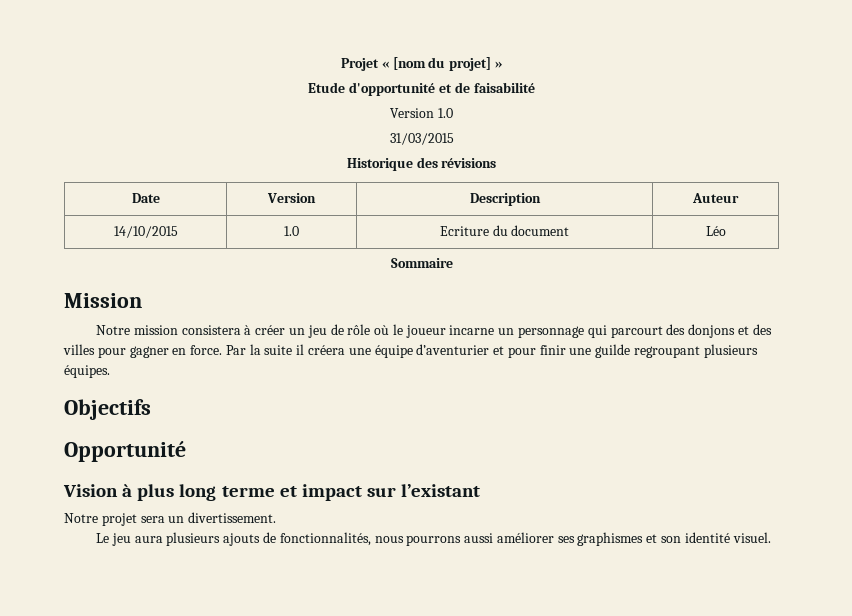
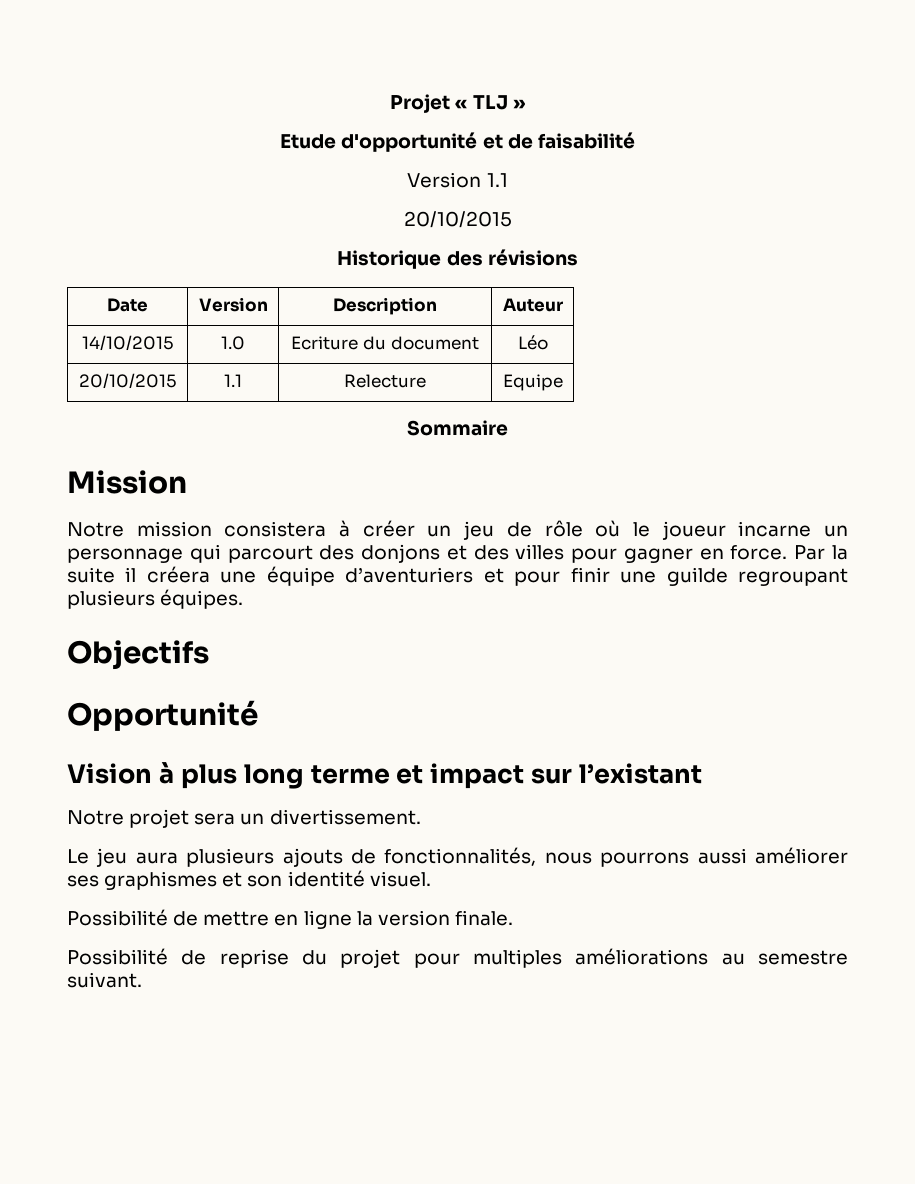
[392,57,492,71] [nom du projet] -> [472,95,508,110] TLJ
[437,108,453,118] [389,133,454,145] 1.0 // 31/03/2015 -> [486,173,508,187] [403,211,512,228] 1.1 // 20/10/2015
(726, 231) none -> [78,373,177,389] [223,374,242,387] [344,374,426,388] [502,374,563,391] // 20/10/2015 | 1.1 | Relecture | Equipe
[416,344,490,355] d’aventurier -> [345,567,474,583] d’aventuriers
(771, 537) none -> [67,909,513,929] [67,948,848,968] [67,972,142,988] // Possibilité de mettre en ligne la version finale. // Possibilité de reprise du projet pour multiples améliorations au semestre suivant.

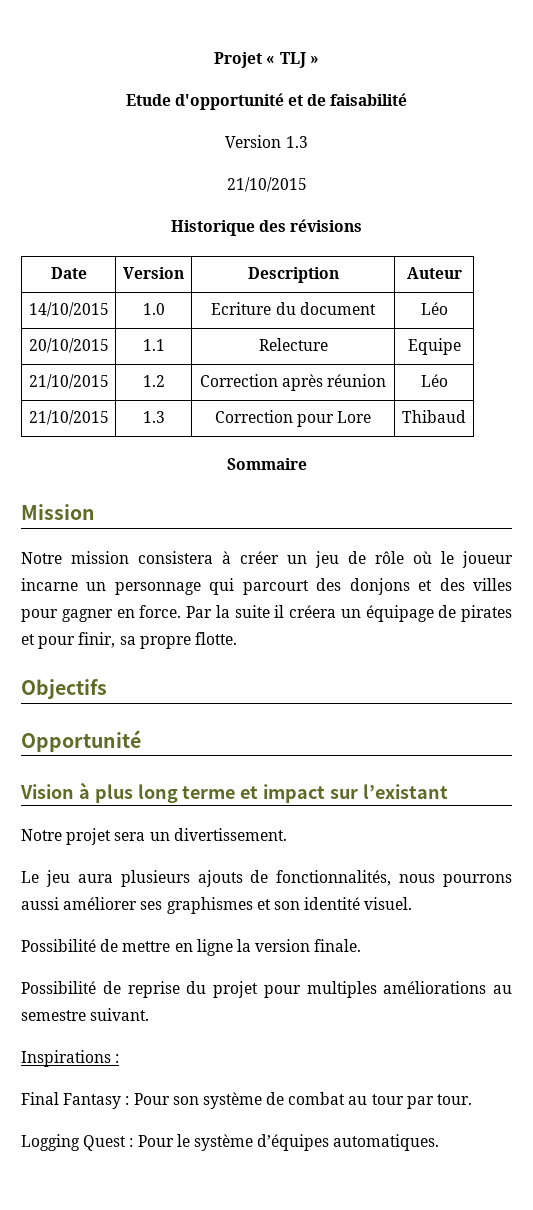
[486,173,508,187] [403,211,512,228] 1.1 // 20/10/2015 -> [285,136,308,148] [226,177,307,192] 1.3 // 21/10/2015
(563, 382) none -> [28,374,109,389] [142,375,165,387] [199,374,387,391] [420,374,448,387] [28,410,109,425] [142,411,165,423] [214,410,372,427] [402,410,466,423] // 21/10/2015 | 1.2 | Correction après réunion | Léo // 21/10/2015 | 1.3 | Correction pour Lore | Thibaud
[220,566,849,586] [67,589,244,609] une équipe d’aventuriers et pour finir une guilde regroupant plusieurs équipes. -> [340,605,512,622] [21,632,237,649] un équipage de pirates et pour finir, sa propre flotte.
(142, 980) none -> [21,1050,120,1067] [21,1092,473,1109] [21,1134,440,1151] // Inspirations : // Final Fantasy : Pour son système de combat au tour par tour. // Logging Quest : Pour le système d’équipes automatiques.

